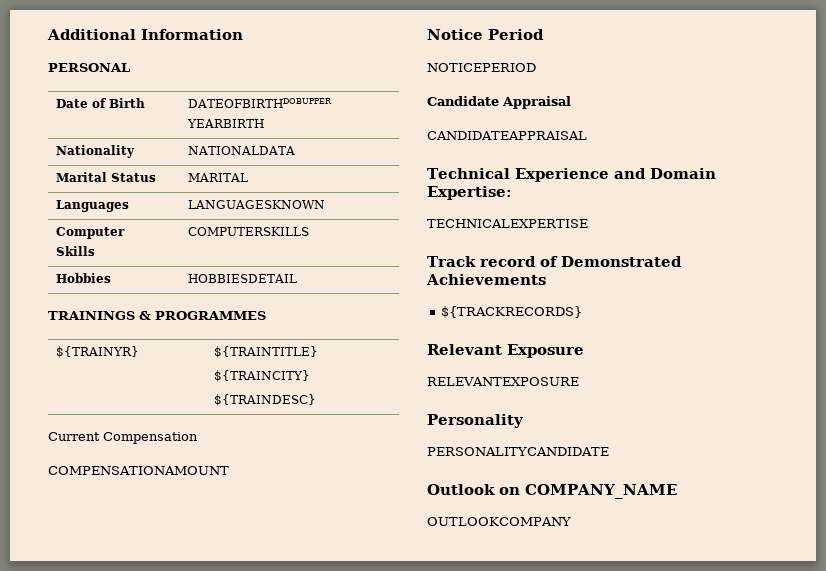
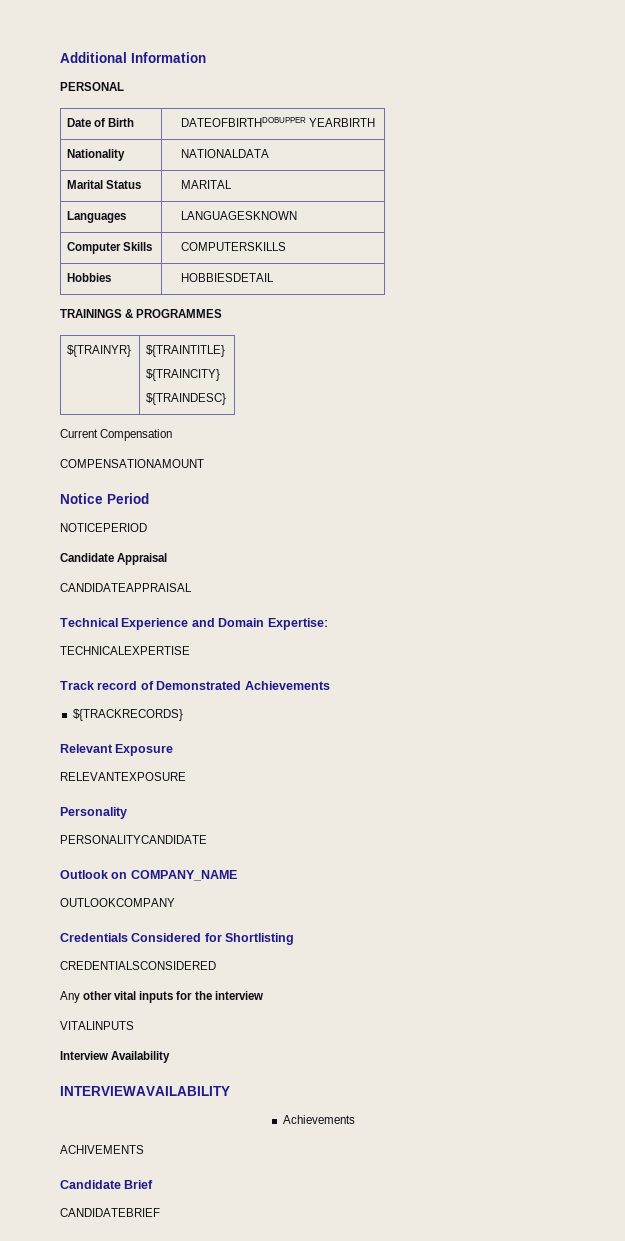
(571, 521) none -> [60,933,295,945] [60,961,216,970] [60,991,263,1003] [60,1021,134,1030] [60,1051,171,1063] [60,1086,230,1096] [282,1115,355,1124] [60,1145,144,1154] [60,1180,154,1189] [60,1208,160,1217] // Credentials Considered for Shortlisting // CREDENTIALSCONSIDERED // Any other vital inputs for the interview // VITALINPUTS // Interview Availability // INTERVIEWAVAILABILITY // Achievements // ACHIVEMENTS // Candidate Brief // CANDIDATEBRIEF

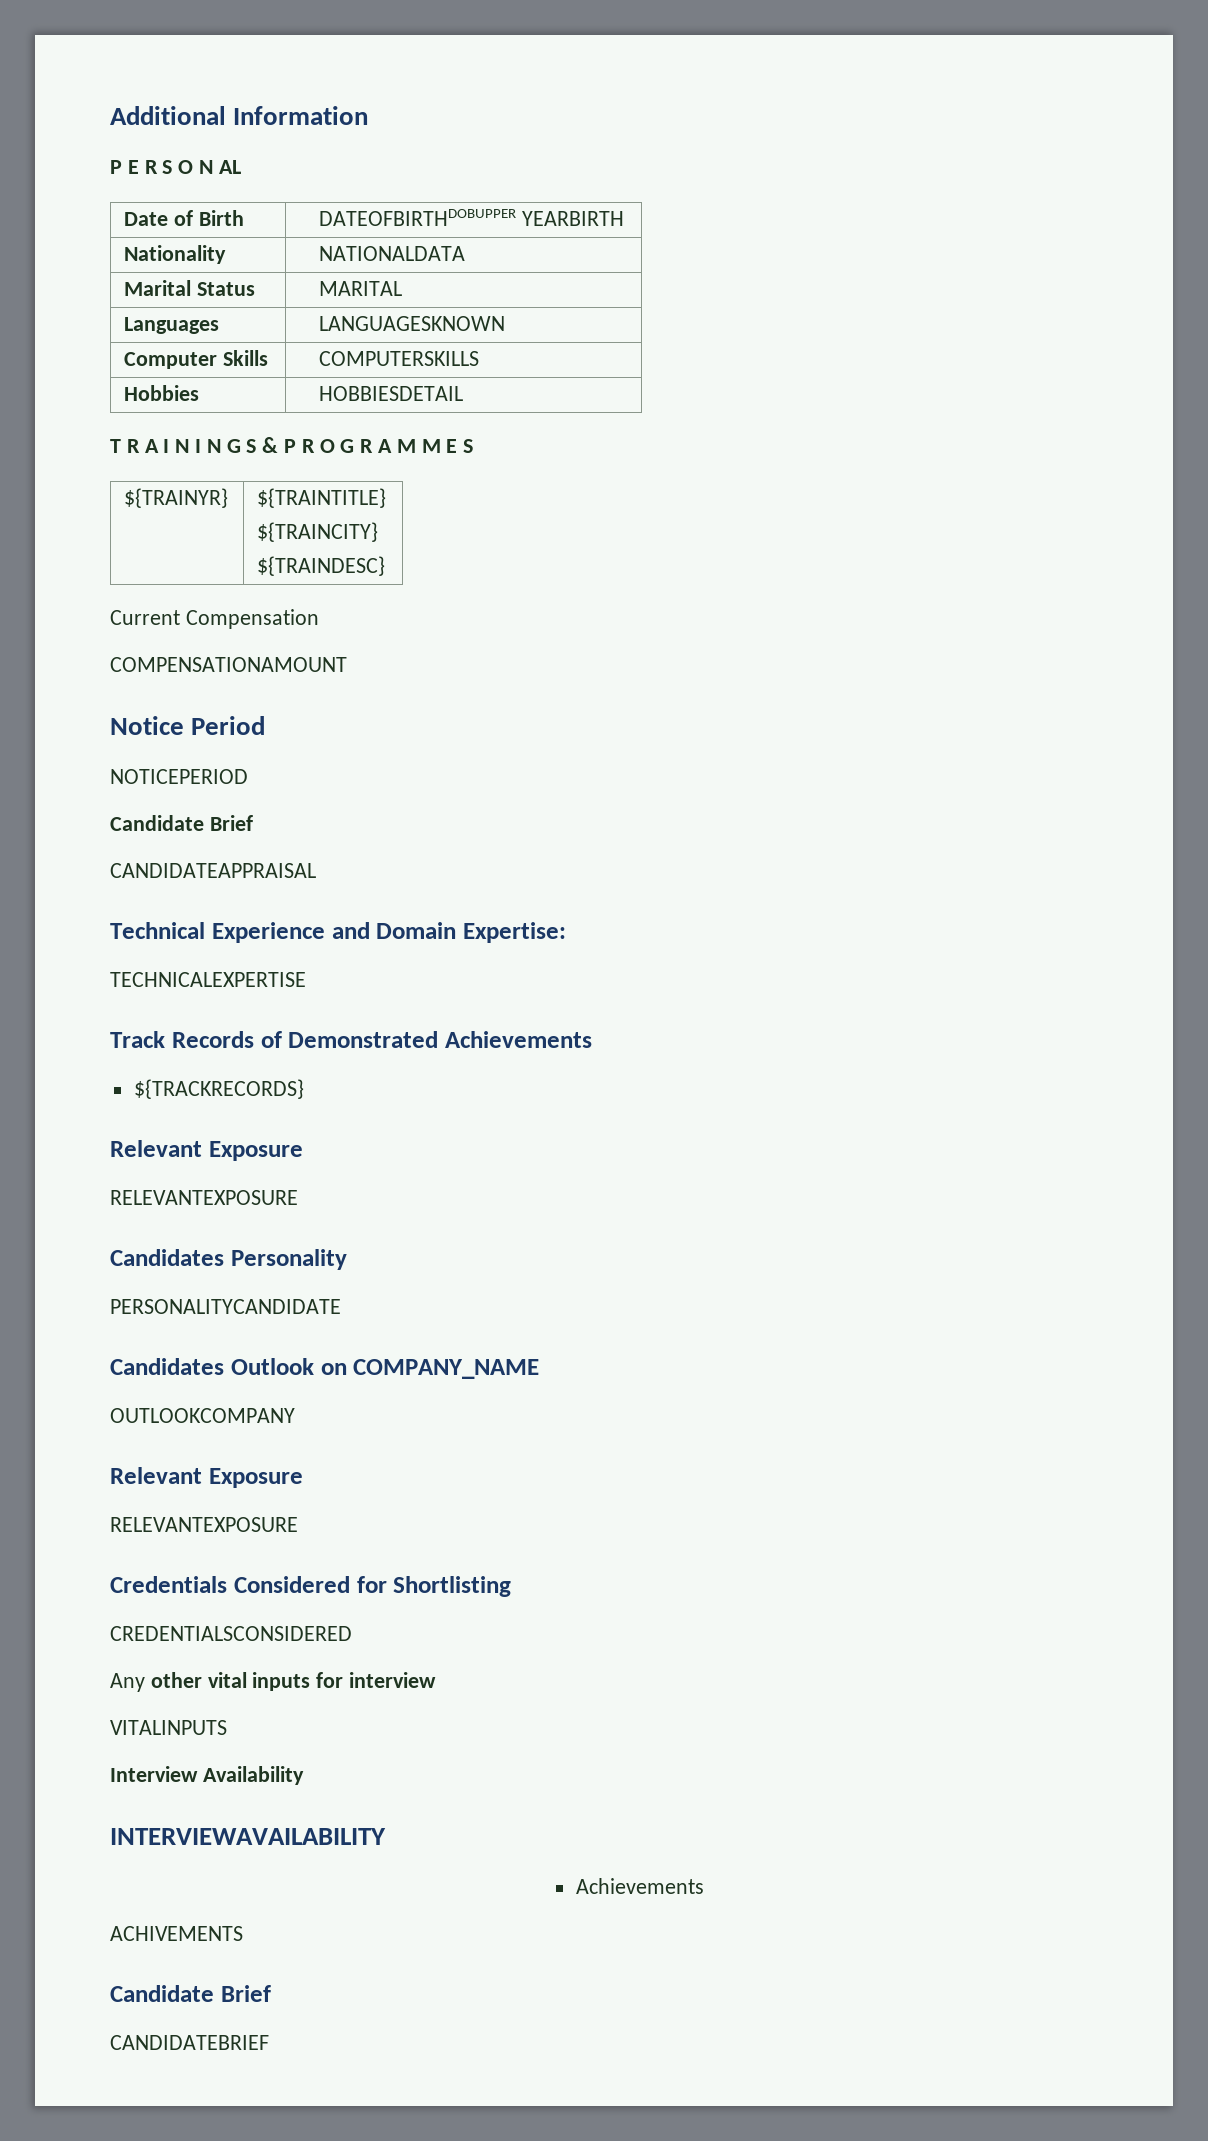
[60,82,124,91] PERSONAL -> [110,160,241,174] P E R S O N AL
[60,309,223,318] TRAININGS & PROGRAMMES -> [110,437,474,453] T R A I N I N G S & P R O G R A M M E S
[117,553,168,565] Appraisal -> [209,815,253,831] Brief
[97,681,138,690] record -> [171,1031,254,1048] Records
(186, 776) none -> [110,1249,224,1266] Candidates
(207, 839) none -> [110,1358,224,1375] Candidates
(175, 902) none -> [110,1467,303,1488] [110,1517,298,1532] // Relevant Exposure // RELEVANTEXPOSURE
[194,991,212,1000] the -> (344, 1680) none

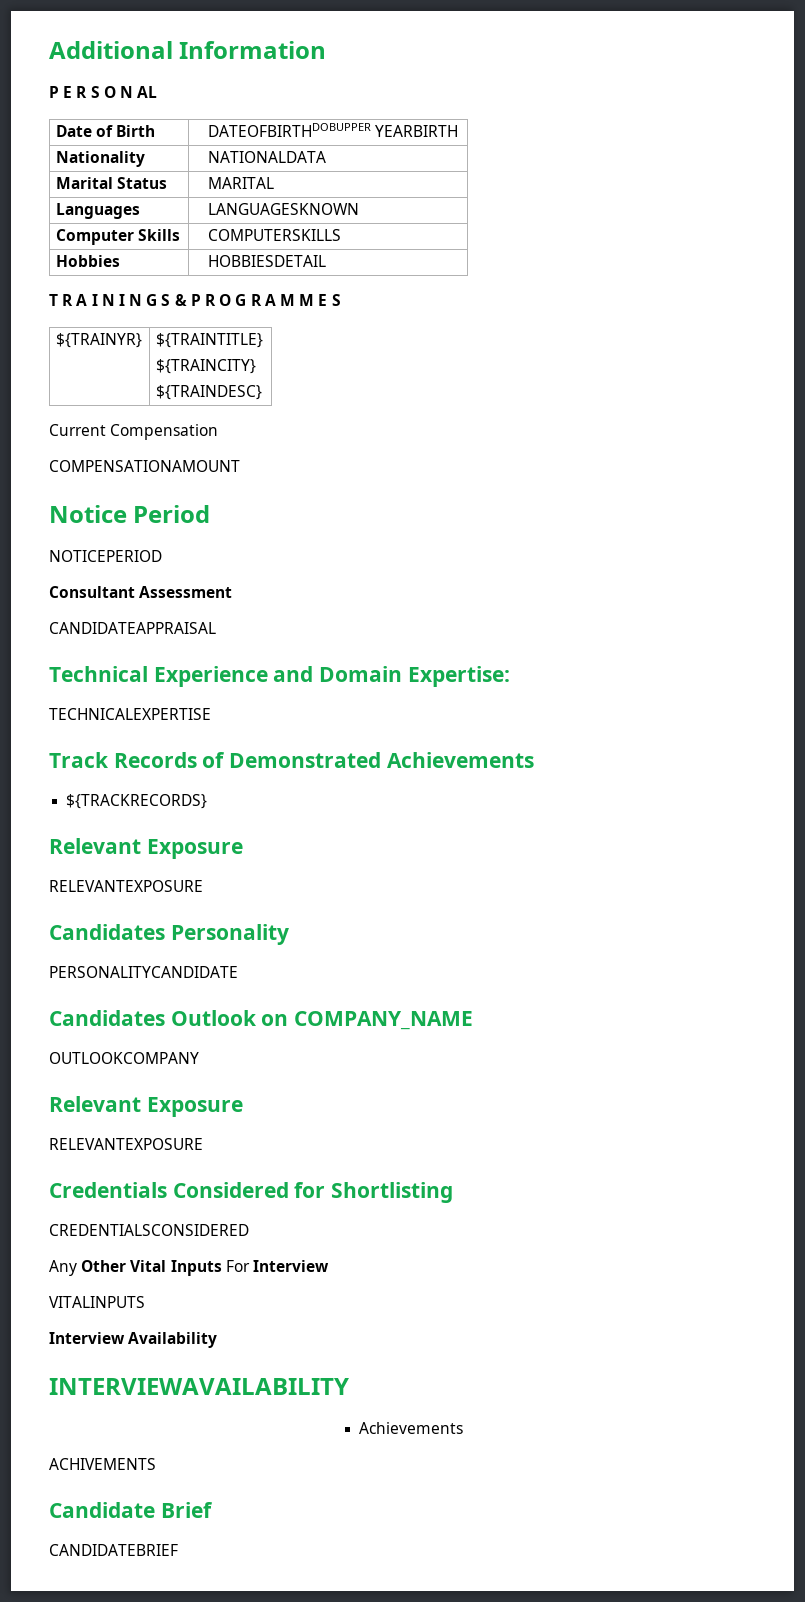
[110,815,253,831] Candidate Brief -> [49,586,233,598] Consultant Assessment
[150,1672,437,1691] other vital inputs for interview -> [81,1260,329,1276] Other Vital Inputs For Interview

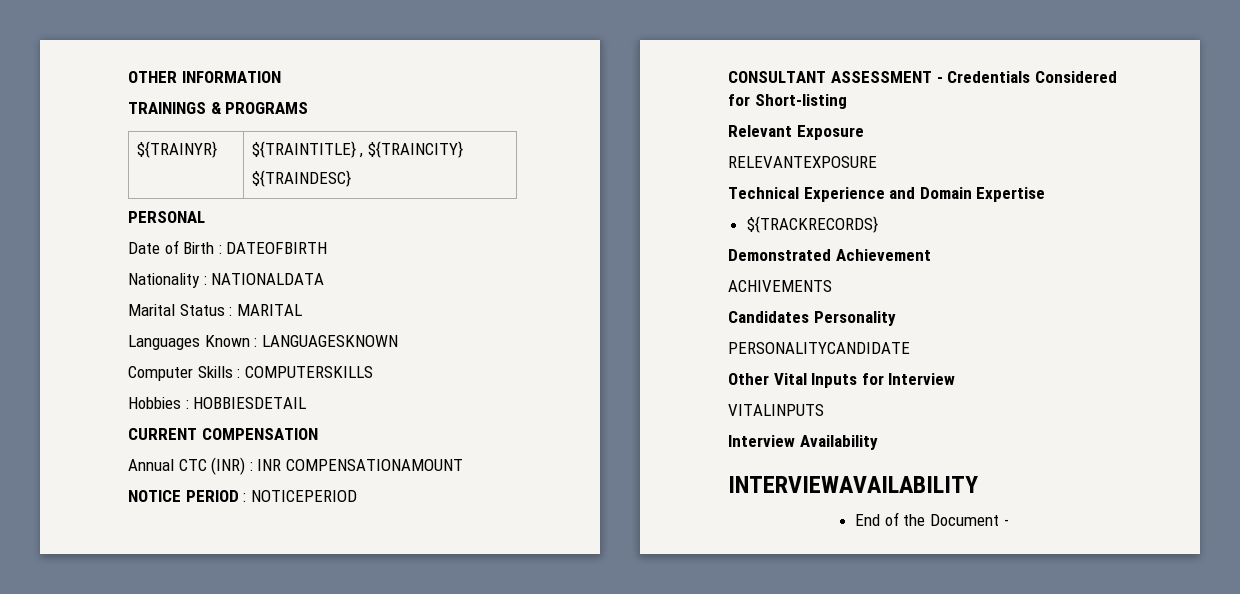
[49,41,327,59] [49,86,158,98] [55,125,156,137] [207,123,458,137] [55,151,145,167] [207,151,326,163] [55,177,167,189] [207,177,274,189] [55,203,140,219] [207,203,359,215] [55,229,180,245] [207,229,341,241] [55,255,120,267] [207,255,326,267] [49,294,341,306] Additional Information // P E R S O N AL // Date of Birth | DATEOFBIRTHDOBUPPER YEARBIRTH // Nationality | NATIONALDATA // Marital Status | MARITAL // Languages | LANGUAGESKNOWN // Computer Skills | COMPUTERSKILLS // Hobbies | HOBBIESDETAIL // T R A I N I N G S & P R O G R A M M E S -> [128,71,281,83] [128,102,309,114] OTHER INFORMATION // TRAININGS & PROGRAMS
(263, 340) // -> [359,153,364,158] ,
[49,424,219,440] [49,460,240,472] [49,505,211,523] [49,550,162,562] [49,586,233,598] [49,622,216,634] [49,666,510,687] [49,708,211,720] [49,752,534,768] [66,794,208,809] [49,838,243,859] [49,880,203,892] [49,924,289,945] [49,966,238,978] [49,1010,474,1030] [49,1052,199,1064] [49,1096,243,1117] [49,1138,203,1150] [49,1182,454,1203] [49,1224,249,1236] [49,1260,77,1276] Current Compensation // COMPENSATIONAMOUNT // Notice Period // NOTICEPERIOD // Consultant Assessment // CANDIDATEAPPRAISAL // Technical Experience and Domain Expertise: // TECHNICALEXPERTISE // Track Records of Demonstrated Achievements // ${TRACKRECORDS} // Relevant Exposure // RELEVANTEXPOSURE // Candidates Personality // PERSONALITYCANDIDATE // Candidates Outlook on COMPANY_NAME // OUTLOOKCOMPANY // Relevant Exposure // RELEVANTEXPOSURE // Credentials Considered for Shortlisting // CREDENTIALSCONSIDERED // Any -> [128,211,205,223] [128,240,328,254] [128,273,325,288] [128,304,302,316] [128,335,398,350] [128,366,373,381] [128,397,307,409] [128,428,318,440] [128,457,463,475] [128,490,357,502] [728,71,1117,83] [728,94,847,109] [728,125,864,140] [728,156,877,168] [728,187,1046,202] [746,216,878,233] [728,249,931,261] [728,280,832,292] [728,311,896,326] [728,342,910,354] PERSONAL // Date of Birth : DATEOFBIRTH // Nationality : NATIONALDATA // Marital Status : MARITAL // Languages Known : LANGUAGESKNOWN // Computer Skills : COMPUTERSKILLS // Hobbies : HOBBIESDETAIL // CURRENT COMPENSATION // Annual CTC (INR) : INR COMPENSATIONAMOUNT // NOTICE PERIOD : NOTICEPERIOD // CONSULTANT ASSESSMENT - Credentials Considered for Short-listing // Relevant Exposure // RELEVANTEXPOSURE // Technical Experience and Domain Expertise // ${TRACKRECORDS} // Demonstrated Achievement // ACHIVEMENTS // Candidates Personality // PERSONALITYCANDIDATE //
[225,1260,250,1272] For -> [861,373,884,385] for
[359,1422,464,1434] [49,1458,156,1470] [49,1502,213,1518] [49,1544,178,1556] Achievements // ACHIVEMENTS // Candidate Brief // CANDIDATEBRIEF -> [855,512,1009,526] End of the Document -

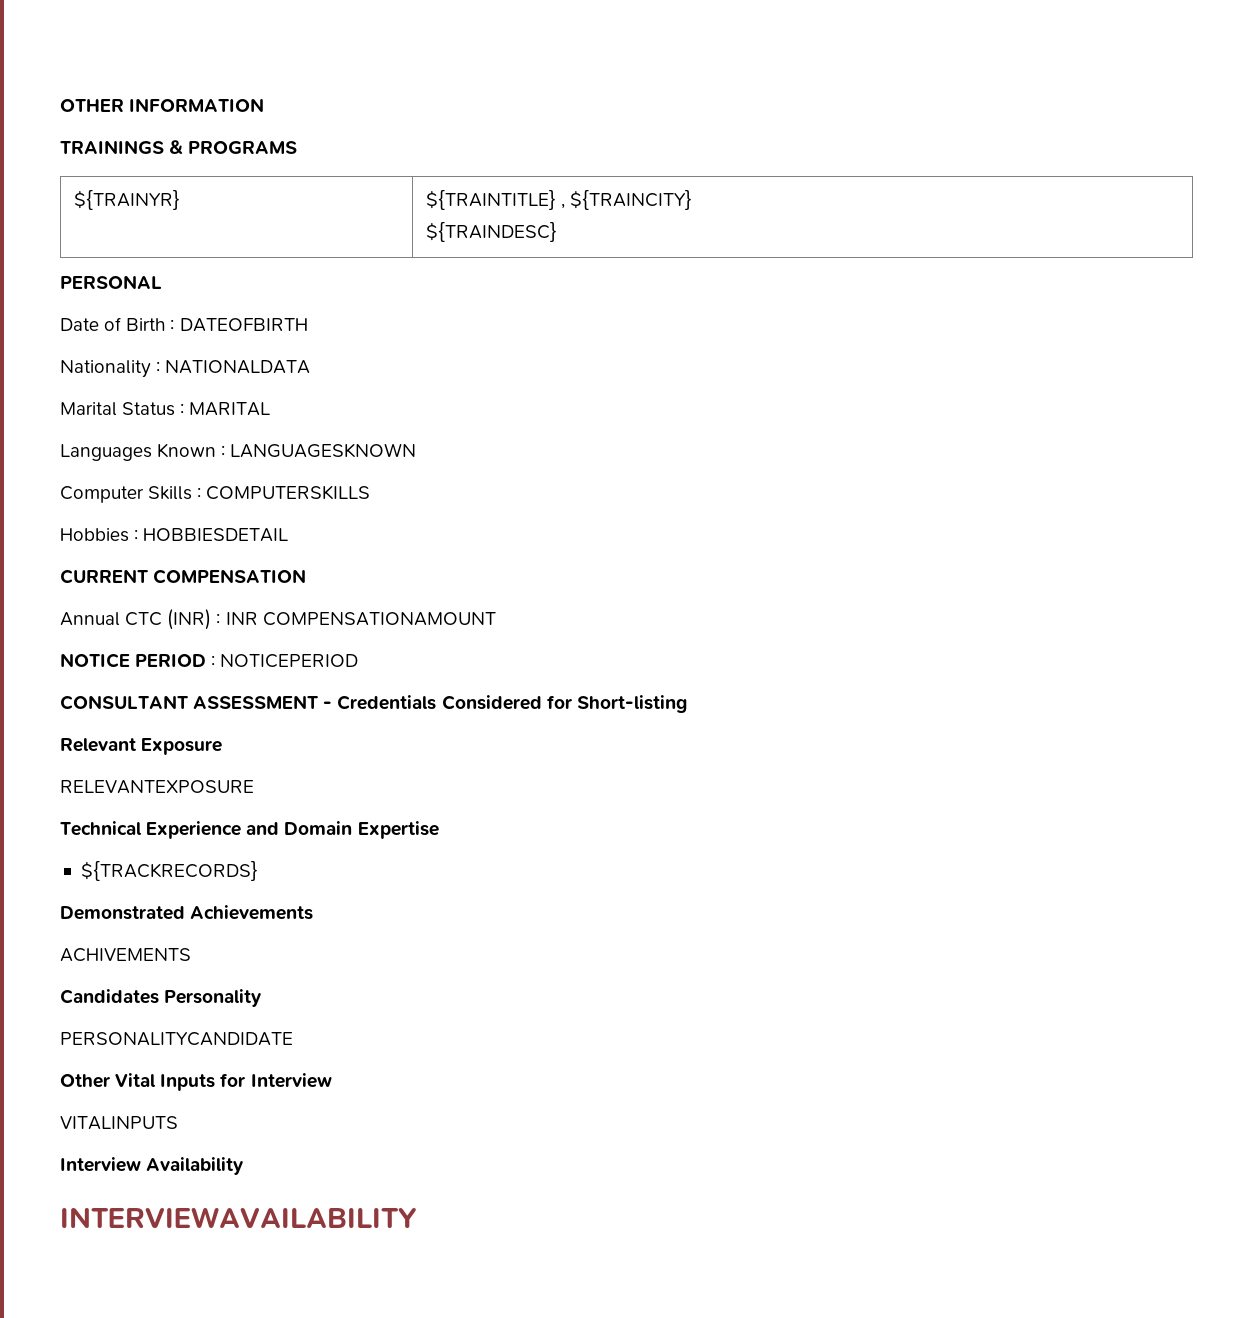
[835,249,931,261] Achievement -> [190,905,314,920] Achievements
[855,512,1009,526] // End of the Document - -> (417, 1217) none

